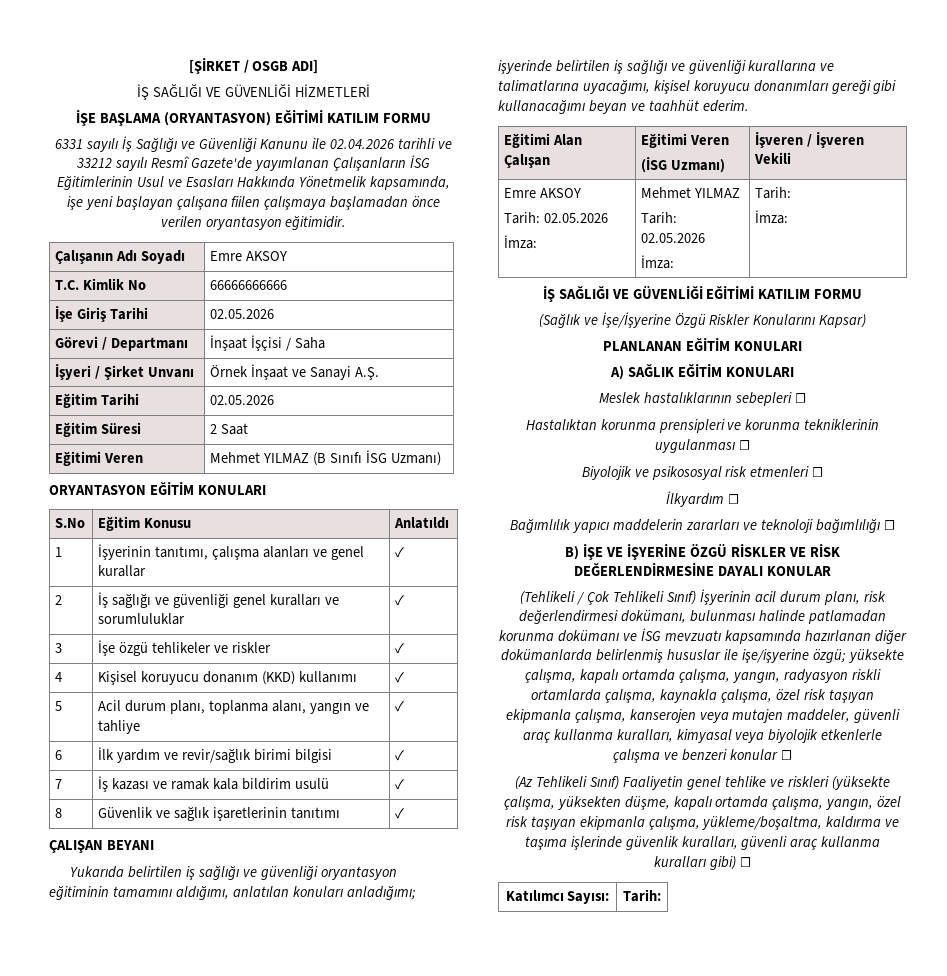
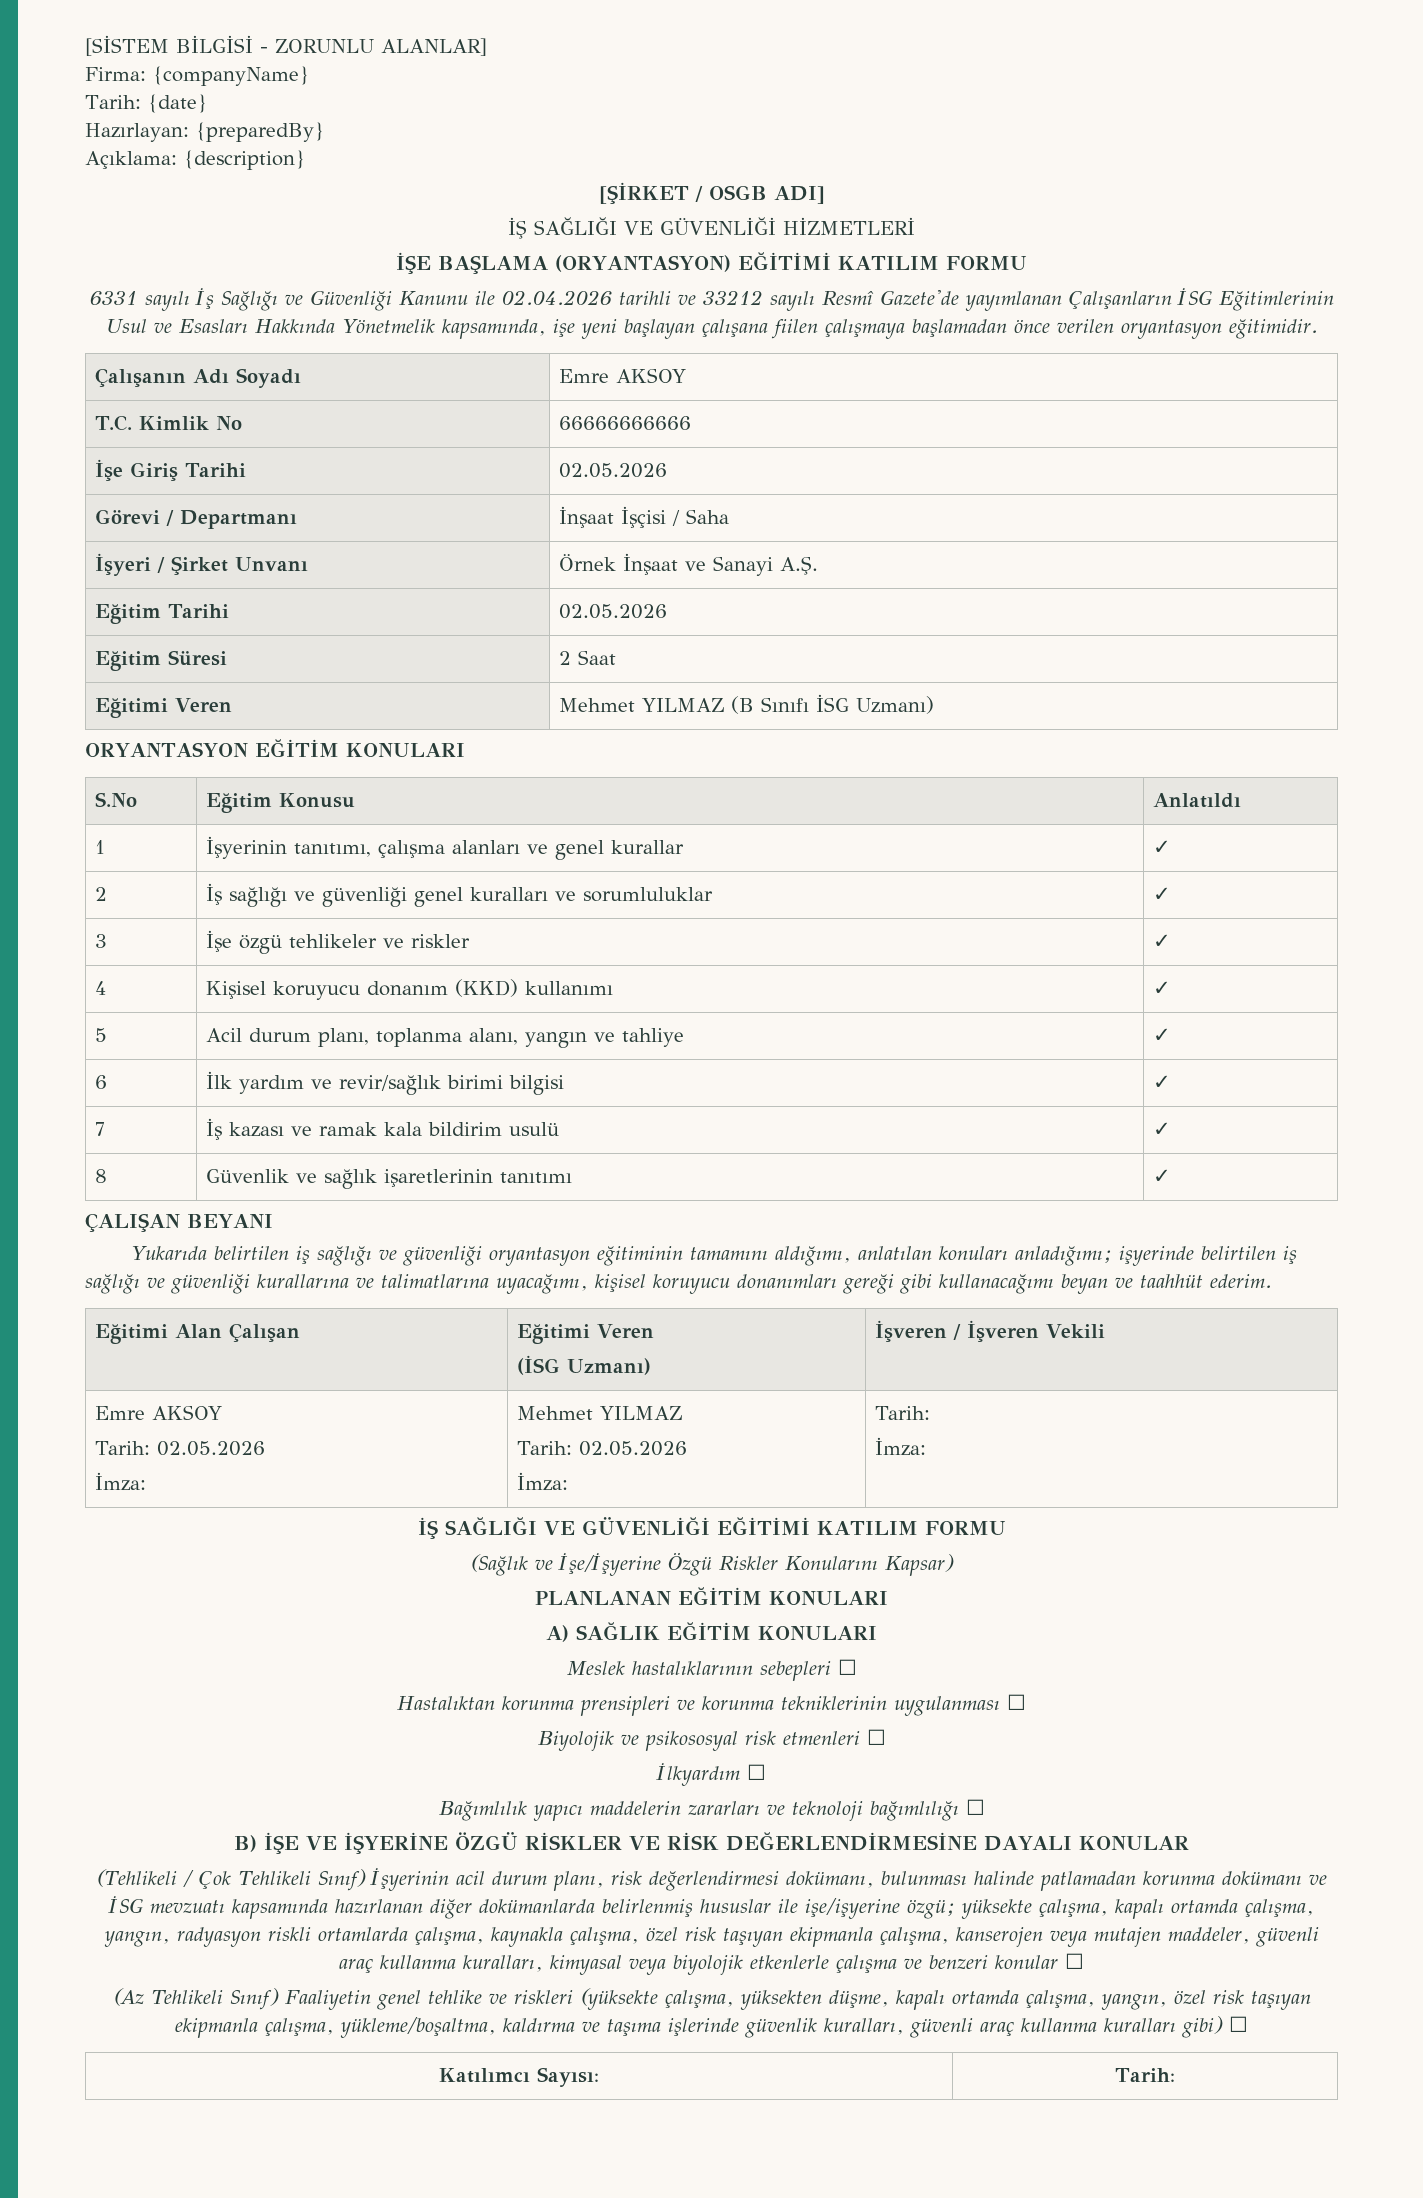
(188, 66) none -> [85,35,487,56] [85,66,309,86] [85,94,207,113] [85,122,324,142] [85,150,305,170] [SİSTEM BİLGİSİ - ZORUNLU ALANLAR] // Firma: {companyName} // Tarih: {date} // Hazırlayan: {preparedBy} // Açıklama: {description} //

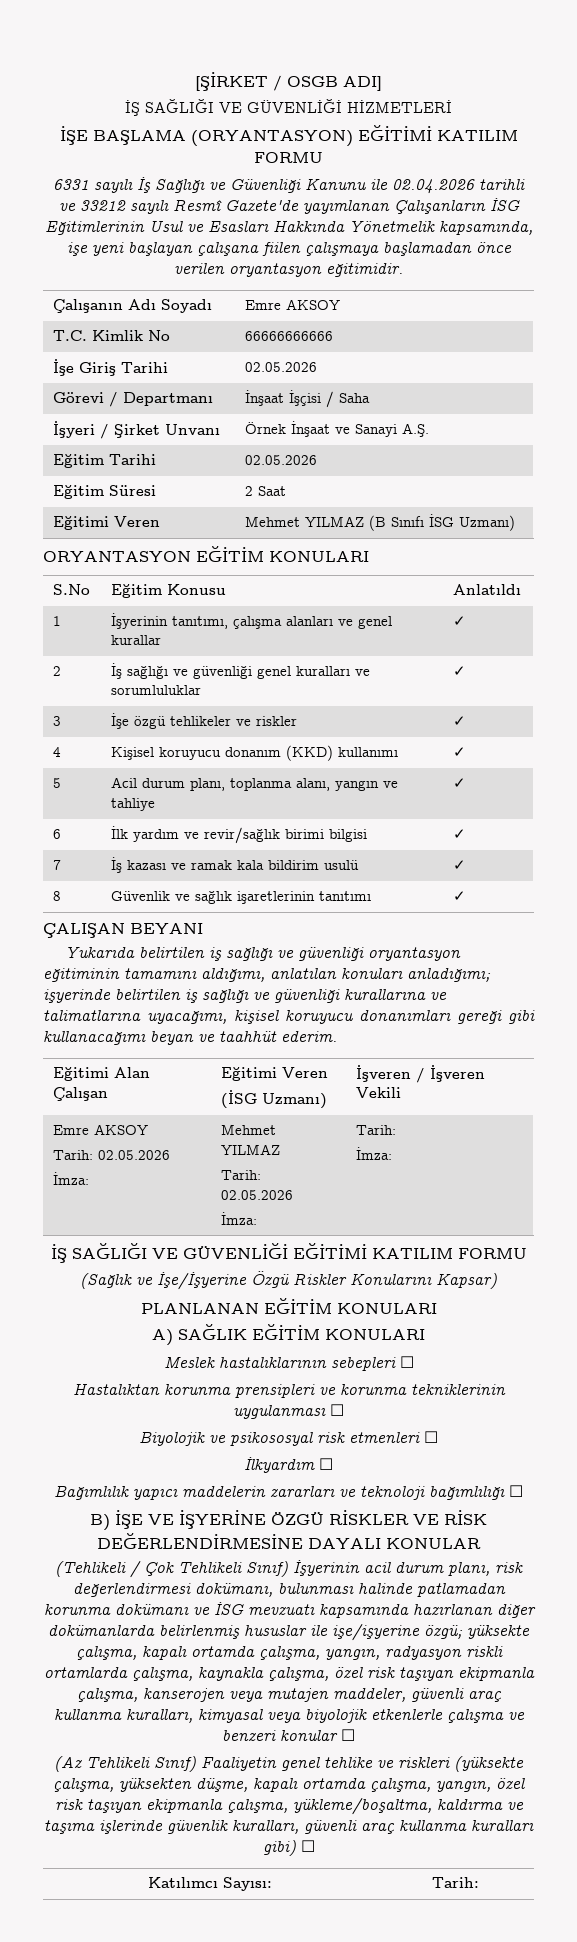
[85,35,487,56] [85,66,309,86] [85,94,207,113] [85,122,324,142] [85,150,305,170] [SİSTEM BİLGİSİ - ZORUNLU ALANLAR] // Firma: {companyName} // Tarih: {date} // Hazırlayan: {preparedBy} // Açıklama: {description} // -> (195, 81) none

